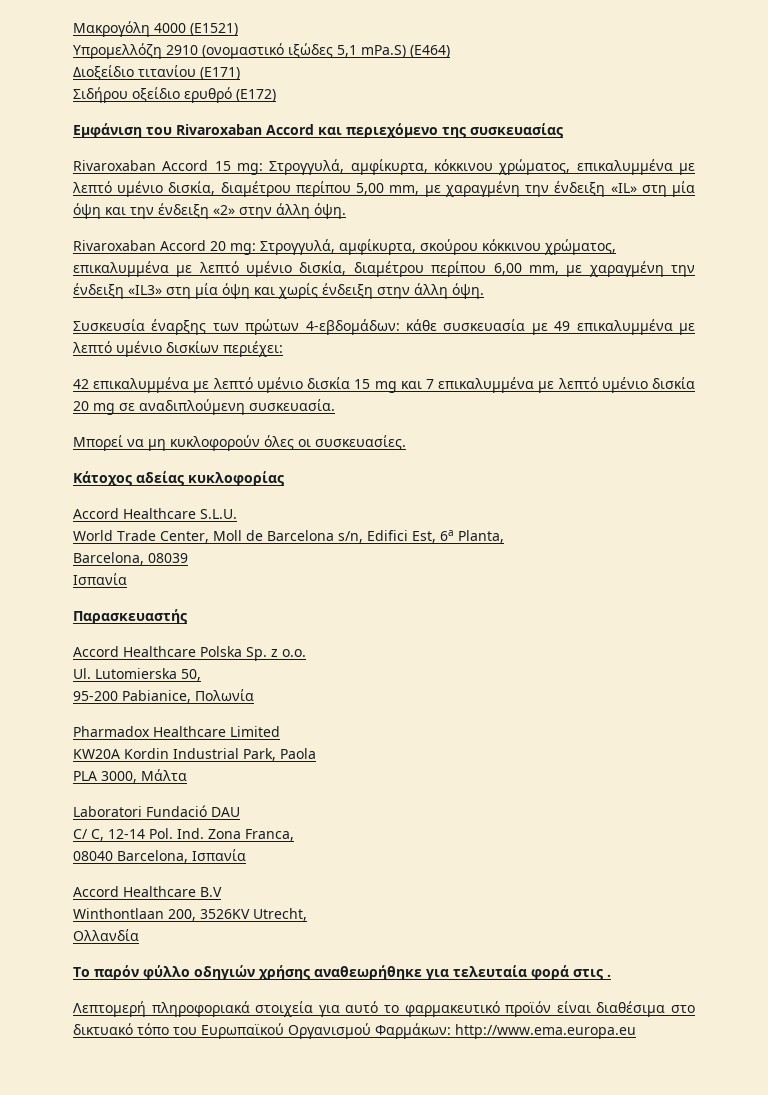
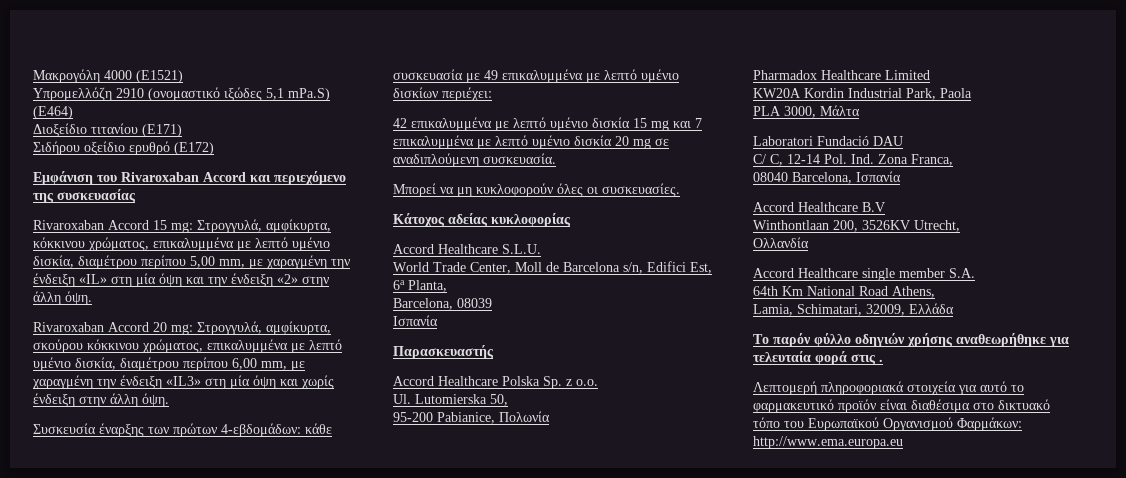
(139, 935) none -> [753,268,975,281] [753,286,935,298] [753,303,954,316] // Accord Healthcare single member S.A. // 64th Km National Road Athens, // Lamia, Schimatari, 32009, Ελλάδα

